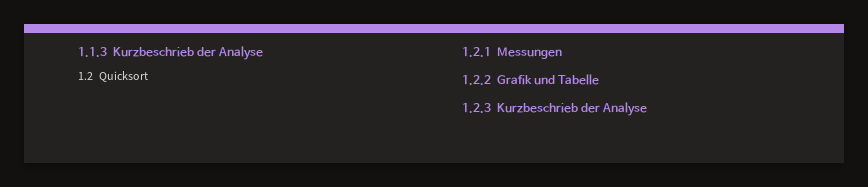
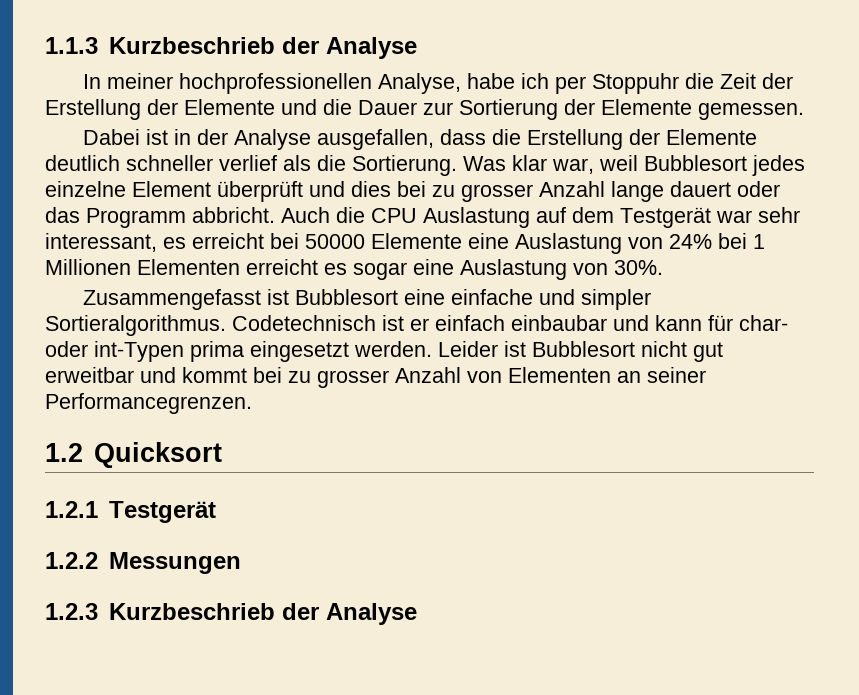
[78,71,148,82] [462,47,562,59] [462,74,600,85] 1.2 Quicksort // 1.2.1 Messungen // 1.2.2 Grafik und Tabelle -> [82,73,793,94] [45,99,804,120] [82,129,757,150] [45,155,805,176] [45,181,780,202] [45,207,800,228] [45,233,765,254] [45,259,663,280] [82,289,651,310] [45,315,788,336] [45,341,723,362] [45,367,706,388] [45,393,252,414] [45,442,222,468] [45,501,216,523] [45,552,241,574] In meiner hochprofessionellen Analyse, habe ich per Stoppuhr die Zeit der Erstellung der Elemente und die Dauer zur Sortierung der Elemente gemessen. // Dabei ist in der Analyse ausgefallen, dass die Erstellung der Elemente deutlich schneller verlief als die Sortierung. Was klar war, weil Bubblesort jedes einzelne Element überprüft und dies bei zu grosser Anzahl lange dauert oder das Programm abbricht. Auch die CPU Auslastung auf dem Testgerät war sehr interessant, es erreicht bei 50000 Elemente eine Auslastung von 24% bei 1 Millionen Elementen erreicht es sogar eine Auslastung von 30%. // Zusammengefasst ist Bubblesort eine einfache und simpler Sortieralgorithmus. Codetechnisch ist er einfach einbaubar und kann für char- oder int-Typen prima eingesetzt werden. Leider ist Bubblesort nicht gut erweitbar und kommt bei zu grosser Anzahl von Elementen an seiner Performancegrenzen. // 1.2 Quicksort // 1.2.1 Testgerät // 1.2.2 Messungen

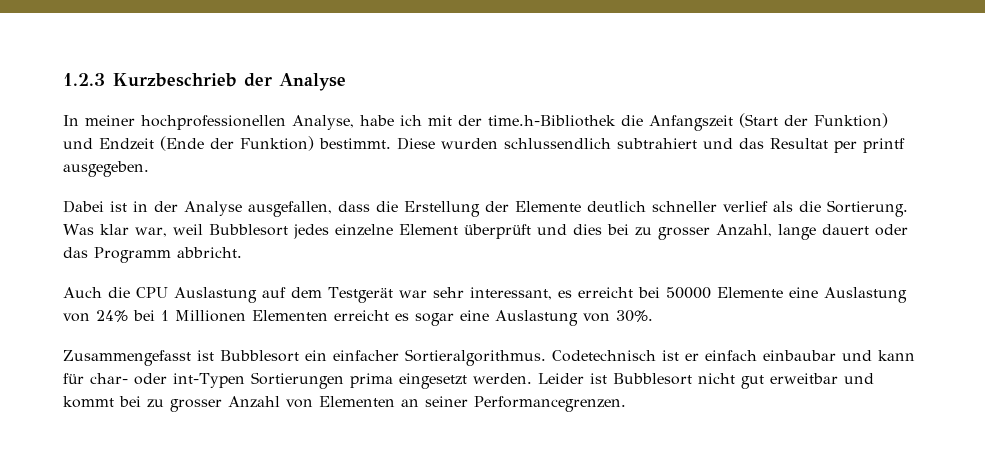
[45,37,98,54] 1.1.3 -> [63,73,105,86] 1.2.3
[554,73,793,94] [45,99,804,120] per Stoppuhr die Zeit der Erstellung der Elemente und die Dauer zur Sortierung der Elemente gemessen. -> [428,113,888,131] [63,136,905,153] [63,161,149,177] mit der time.h-Bibliothek die Anfangszeit (Start der Funktion) und Endzeit (Ende der Funktion) bestimmt. Diese wurden schlussendlich subtrahiert und das Resultat per printf ausgegeben.
[539,181,605,197] Anzahl -> [715,224,772,237] Anzahl,
(275, 215) none -> (242, 252) //
[403,289,651,310] eine einfache und simpler -> [305,350,399,361] ein einfacher
(184, 351) none -> [250,372,344,389] Sortierungen
[45,442,222,468] [45,501,216,523] [45,552,241,574] [45,603,417,625] // 1.2 Quicksort // 1.2.1 Testgerät // 1.2.2 Messungen // 1.2.3 Kurzbeschrieb der Analyse -> (626, 404) none

